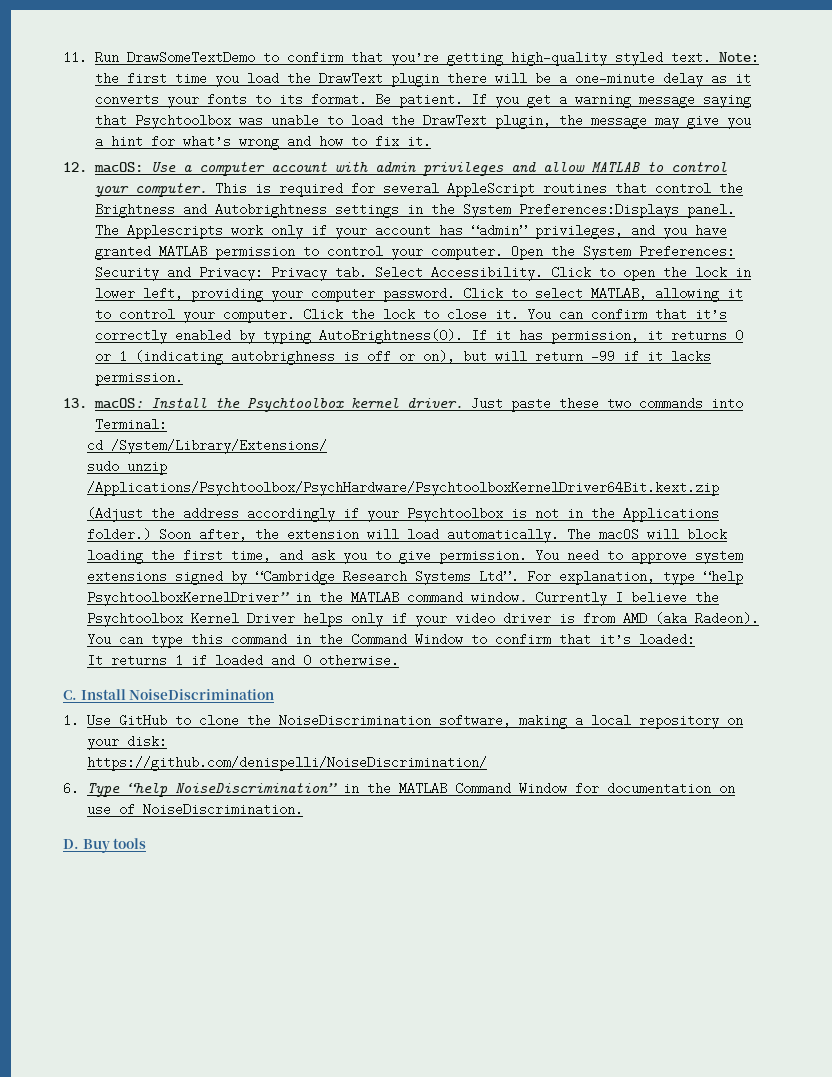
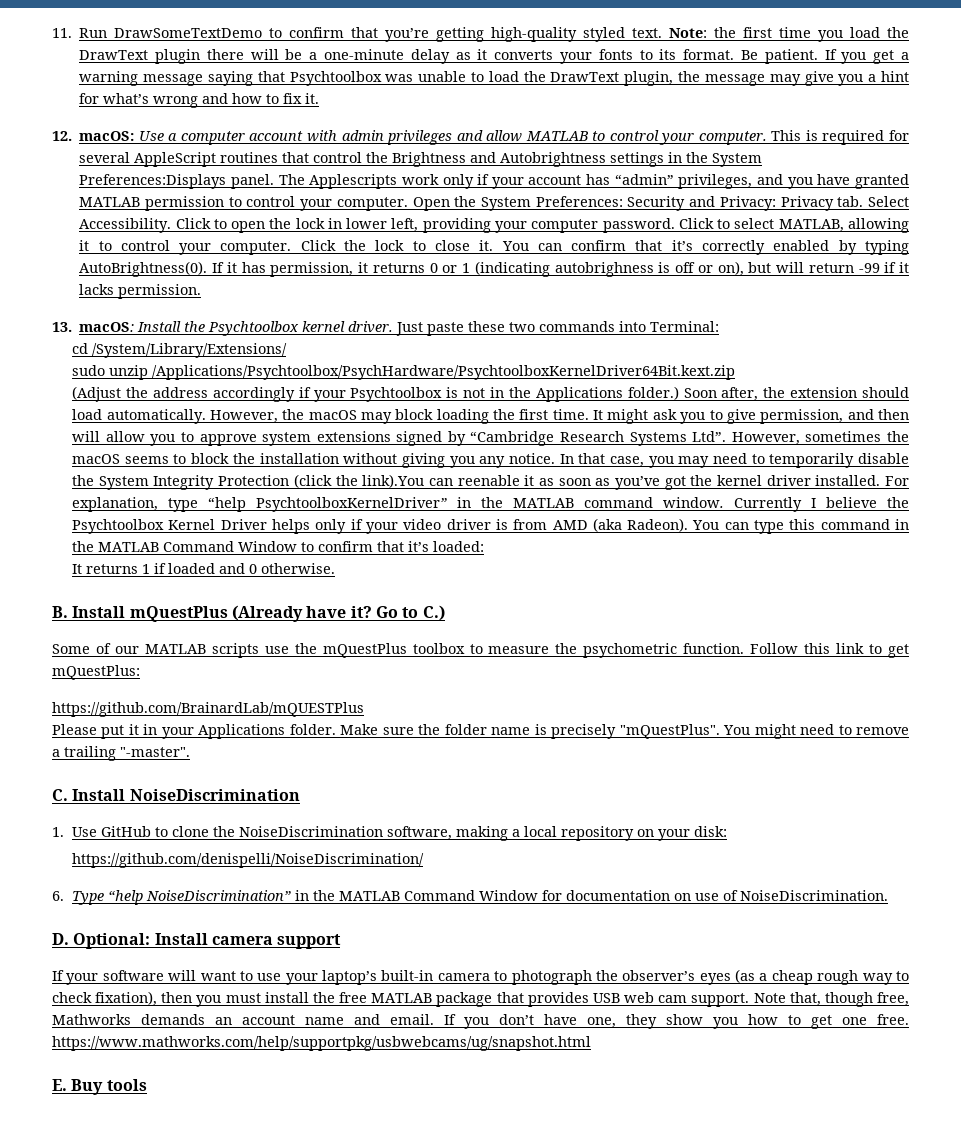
[366,529,399,539] will -> [861,387,909,398] should
[566,528,679,541] The macOS will -> [209,409,392,424] However, the macOS may
[230,549,303,562] time, and -> [552,409,649,424] time. It might
[438,549,599,564] permission. You need -> [760,409,909,424] [72,431,176,446] permission, and then will allow you
(519, 576) none -> [731,431,909,445] [72,453,909,468] [72,474,881,490] However, sometimes the macOS seems to block the installation without giving you any notice. In that case, you may need to temporarily disable the System Integrity Protection (click the link).You can reenable it as soon as you’ve got the kernel driver installed.
(343, 639) none -> [98,542,160,552] MATLAB
(399, 660) none -> [52,605,445,622] [52,643,910,658] [52,665,140,680] [52,702,364,717] [52,724,910,739] [52,746,190,761] // B. Install mQuestPlus (Already have it? Go to C.) // Some of our MATLAB scripts use the mQuestPlus toolbox to measure the psychometric function. Follow this link to get mQuestPlus: // https://github.com/BrainardLab/mQUESTPlus // Please put it in your Applications folder. Make sure the folder name is precisely "mQuestPlus". You might need to remove a trailing "-master".
(79, 844) none -> [73,933,342,949] [52,969,910,985] [52,991,909,1007] [52,1014,909,1029] [52,1036,591,1051] [52,1079,67,1091] Optional: Install camera support // If your software will want to use your laptop’s built-in camera to photograph the observer’s eyes (as a cheap rough way to check fixation), then you must install the free MATLAB package that provides USB web cam support. Note that, though free, Mathworks demands an account name and email. If you don’t have one, they show you how to get one free. https://www.mathworks.com/help/supportpkg/usbwebcams/ug/snapshot.html // E.

